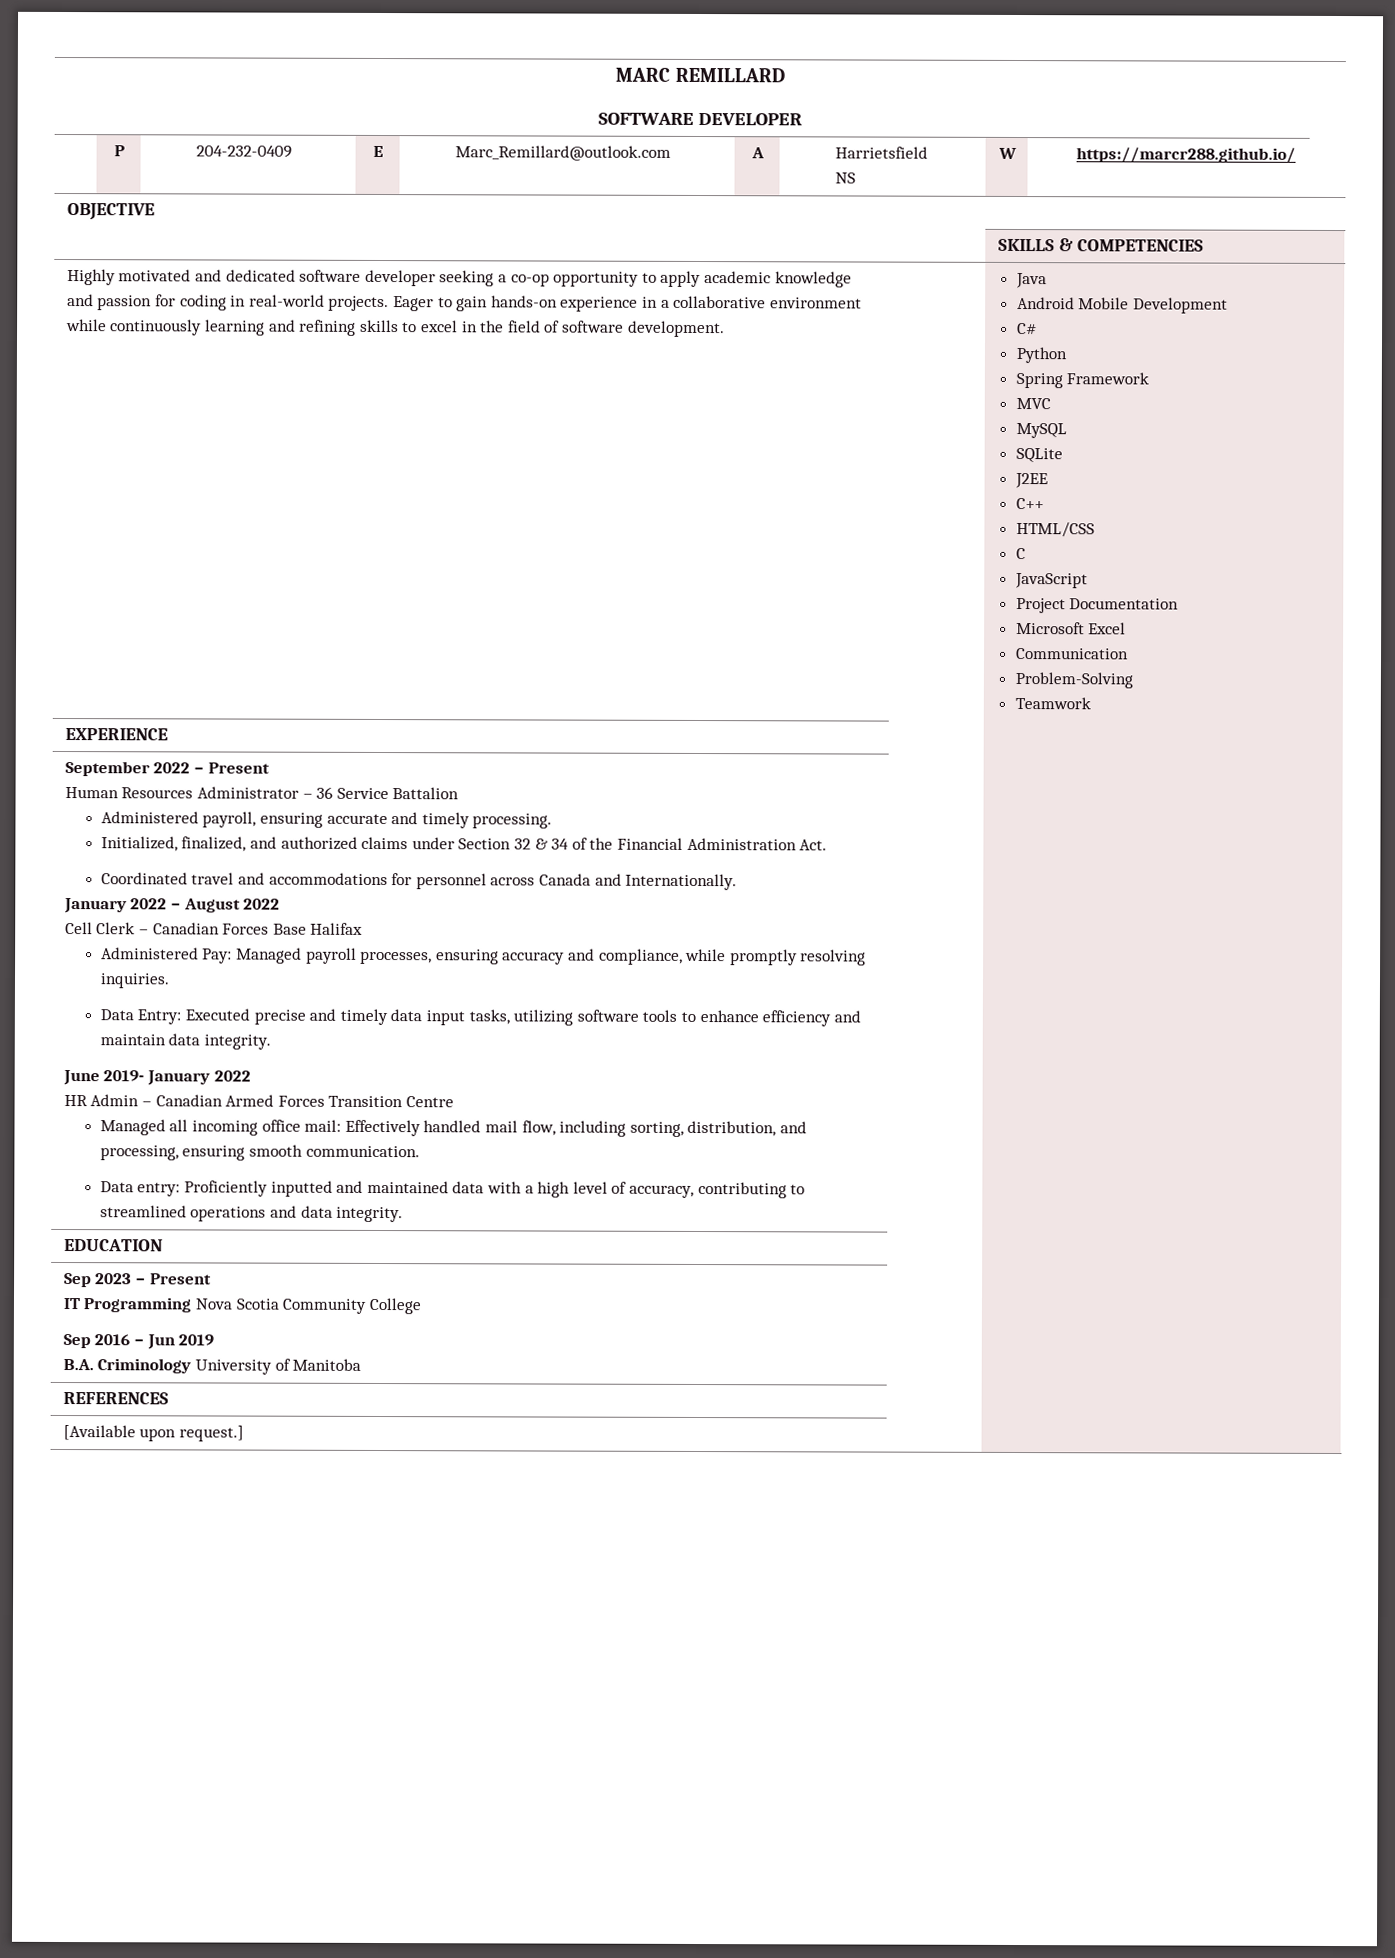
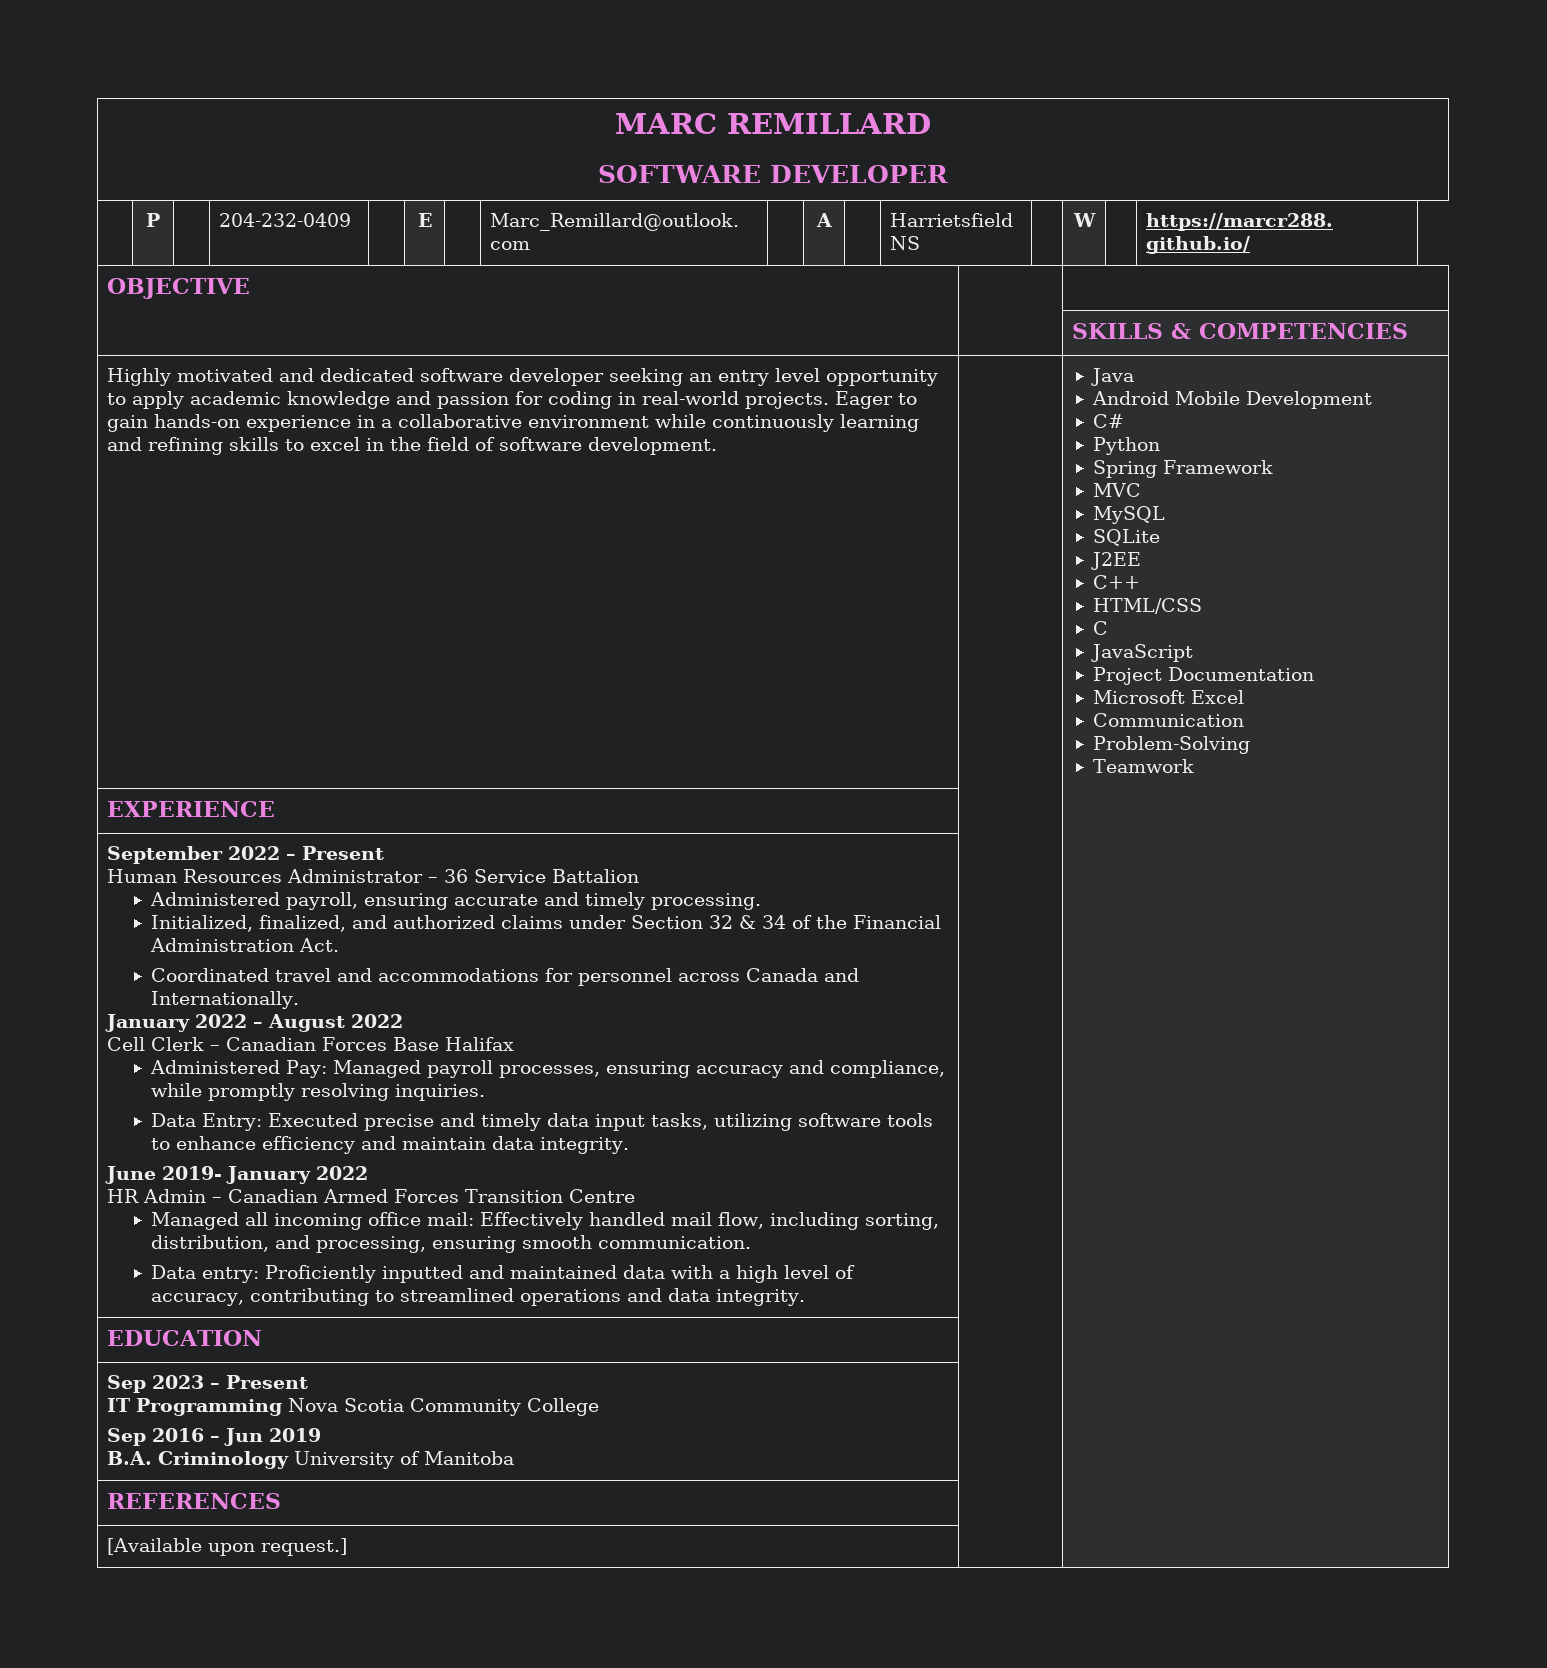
[497,273,550,287] a co-op -> [689,368,821,386] an entry level

